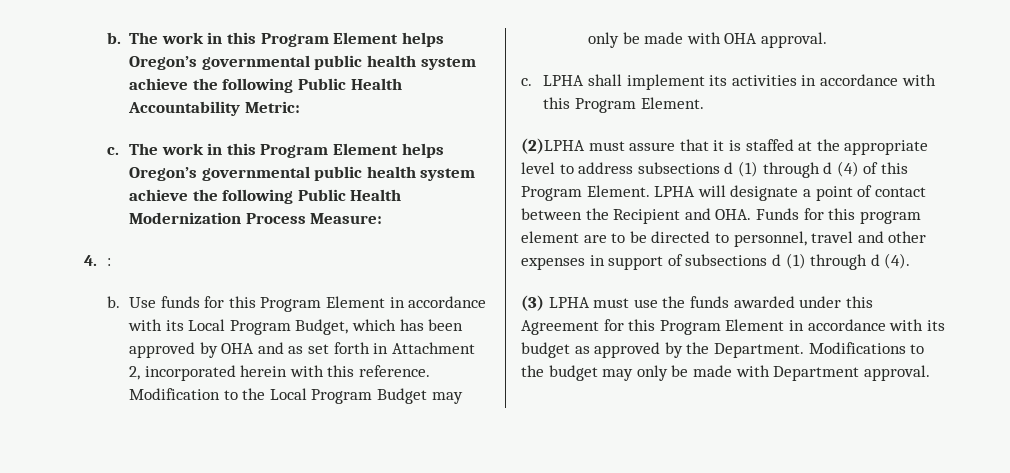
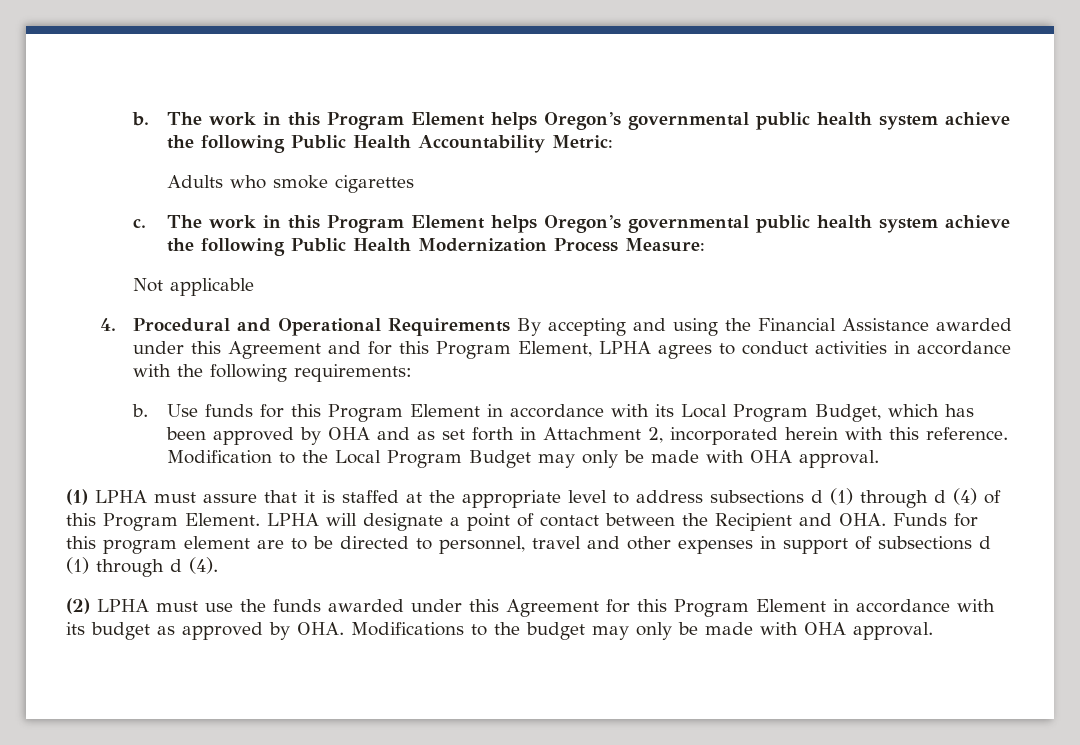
(300, 107) none -> [166,175,414,193] // Adults who smoke cigarettes
(383, 218) none -> [133,278,255,296] // Not applicable
[106,258,111,266] : -> [133,318,1013,336] [133,341,1012,359] [133,364,413,382] Procedural and Operational Requirements By accepting and using the Financial Assistance awarded under this Agreement and for this Program Element, LPHA agrees to conduct activities in accordance with the following requirements:
[521,74,936,90] [543,97,704,113] [521,138,585,154] c. LPHA shall implement its activities in accordance with this Program Element. // (2)LPHA -> [66,489,147,505] (1) LPHA
[521,295,544,311] (3) -> [66,598,90,614] (2)
[686,342,804,358] the Department. -> [297,622,344,635] OHA.
[773,366,860,381] Department -> [804,622,846,635] OHA

